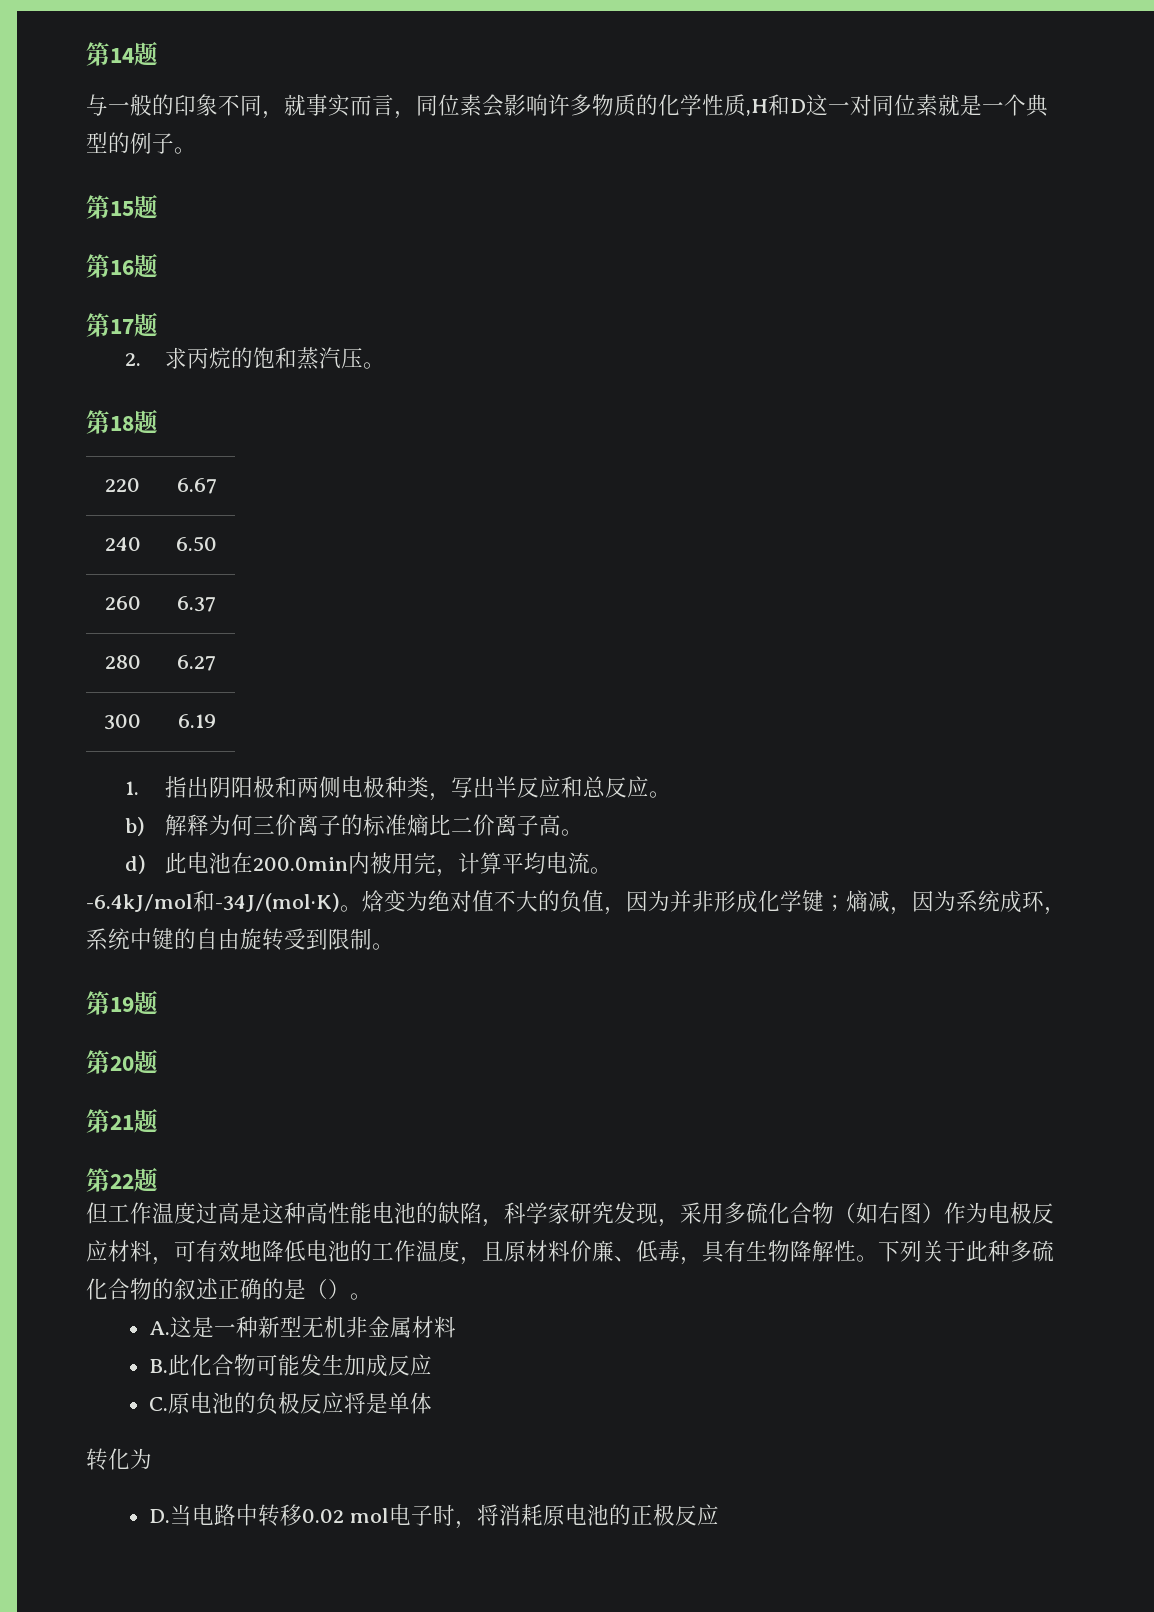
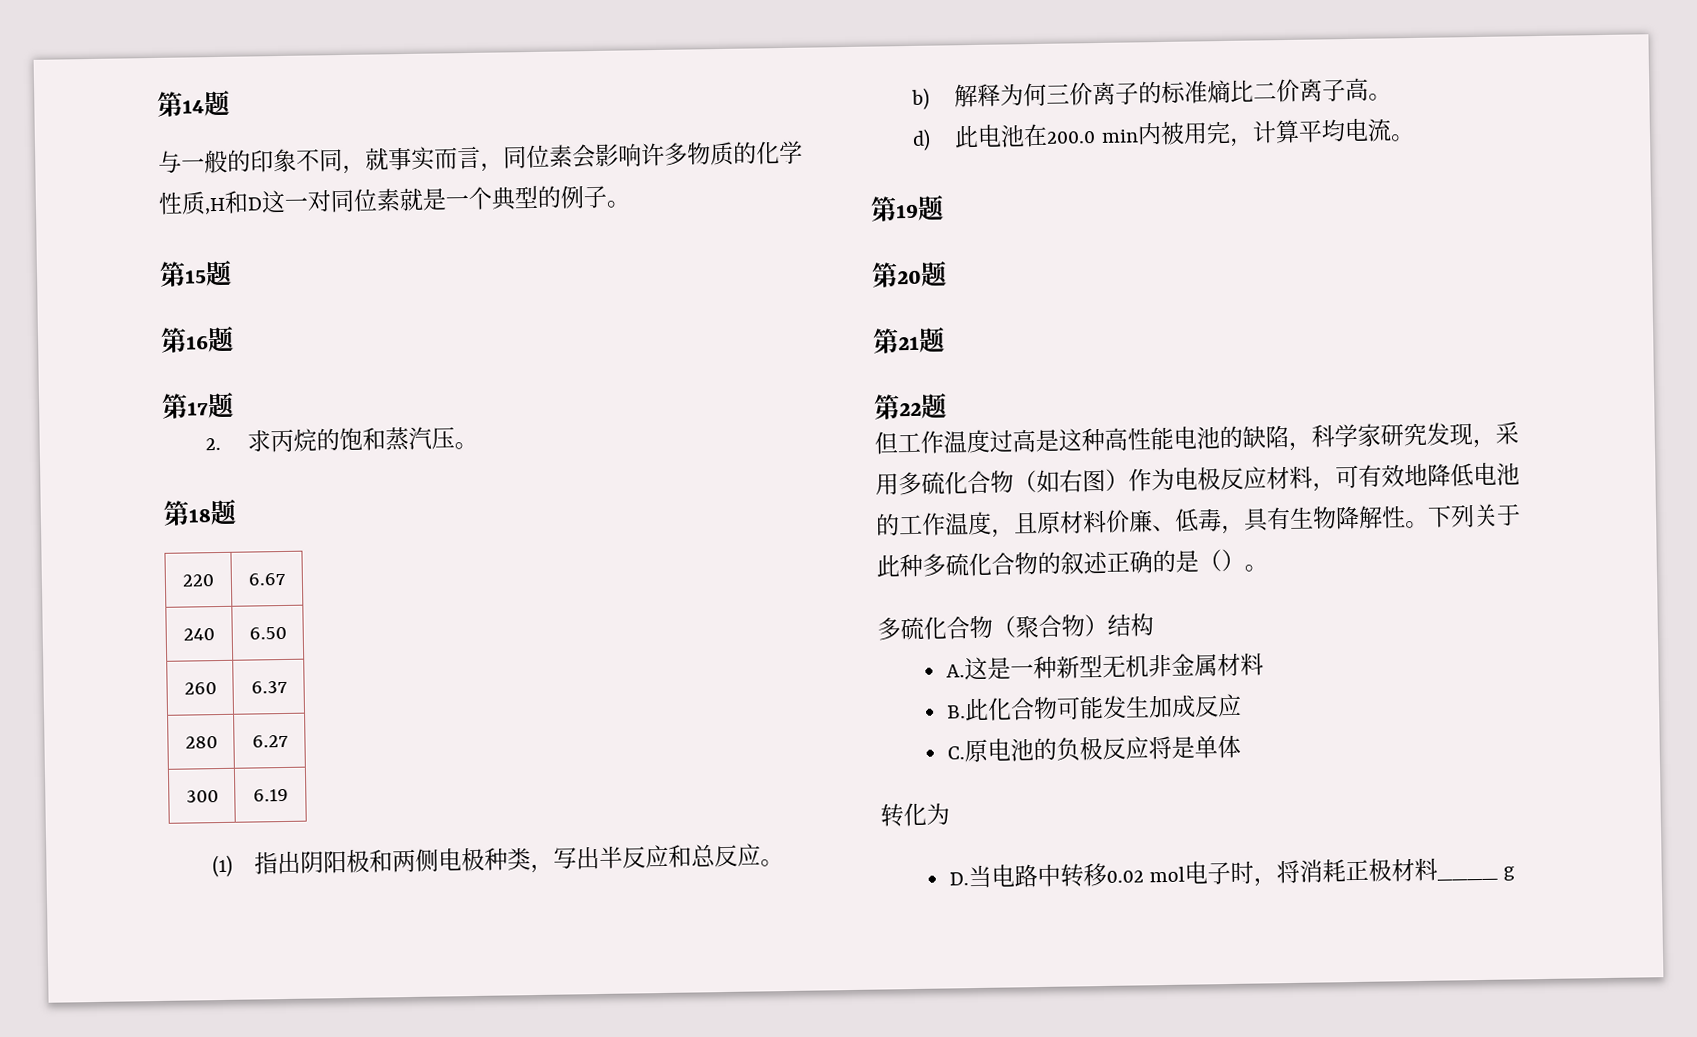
[125,781,140,795] 1. -> [211,854,233,878] (1)
[252,857,348,871] 200.0min -> [1046,129,1139,144] 200.0 min
[86,890,1066,915] [86,928,394,951] // -6.4kJ/mol和-34J/(mol·K)。焓变为绝对值不大的负值，因为并非形成化学键；熵减，因为系统成环，系统中键的自由旋转受到限制。 -> (1415, 137) none
(372, 1296) none -> [877,613,1154,641] // 多硫化合物（聚合物）结构
[542,1504,719,1526] 原电池的正极反应 -> [1345,857,1516,882] 正极材料____ g

